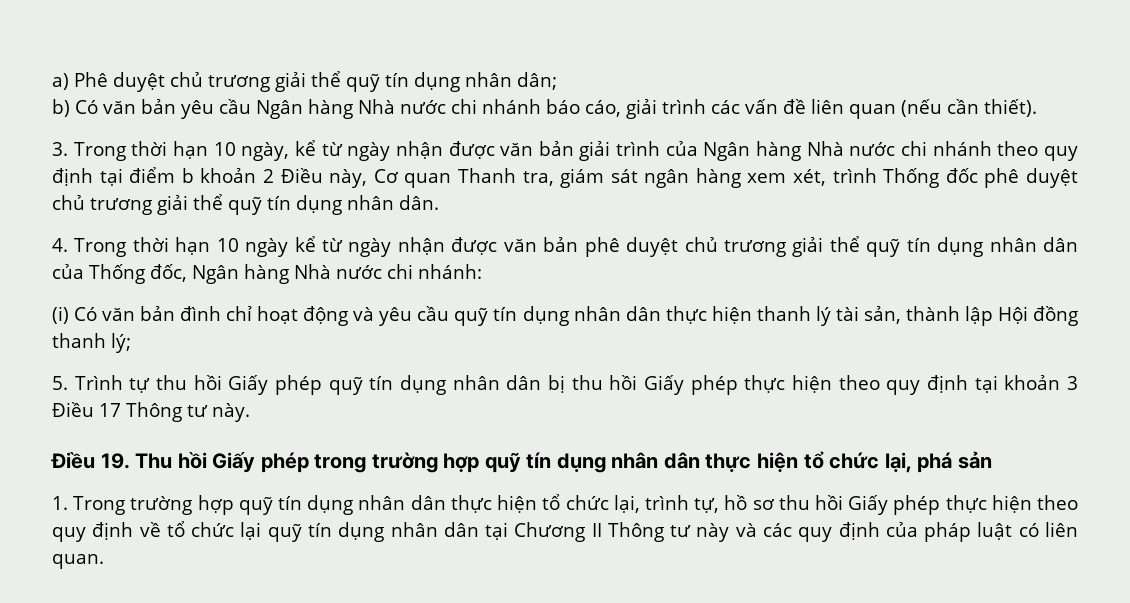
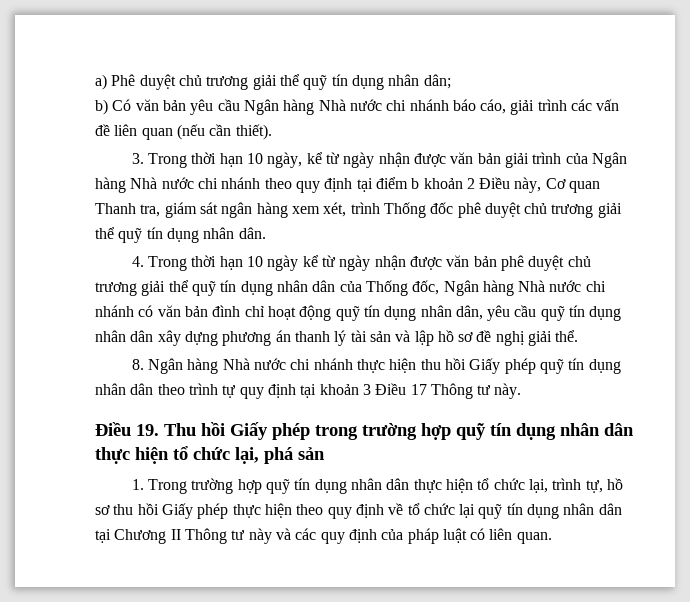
[418,264,482,279] [52,306,98,324] nhánh: // (i) Có -> [95,305,154,317] nhánh có
[353,307,375,321] và -> [335,305,483,321] quỹ tín dụng nhân dân,
[665,306,1078,326] [52,333,131,353] [52,375,151,393] thực hiện thanh lý tài sản, thành lập Hội đồng thanh lý; // 5. Trình tự -> [157,330,579,346] [131,358,417,374] xây dựng phương án thanh lý tài sản và lập hồ sơ đề nghị giải thể. // 8. Ngân hàng Nhà nước chi nhánh thực hiện
[547,375,880,395] bị thu hồi Giấy phép thực hiện theo -> [157,383,237,398] theo trình tự

